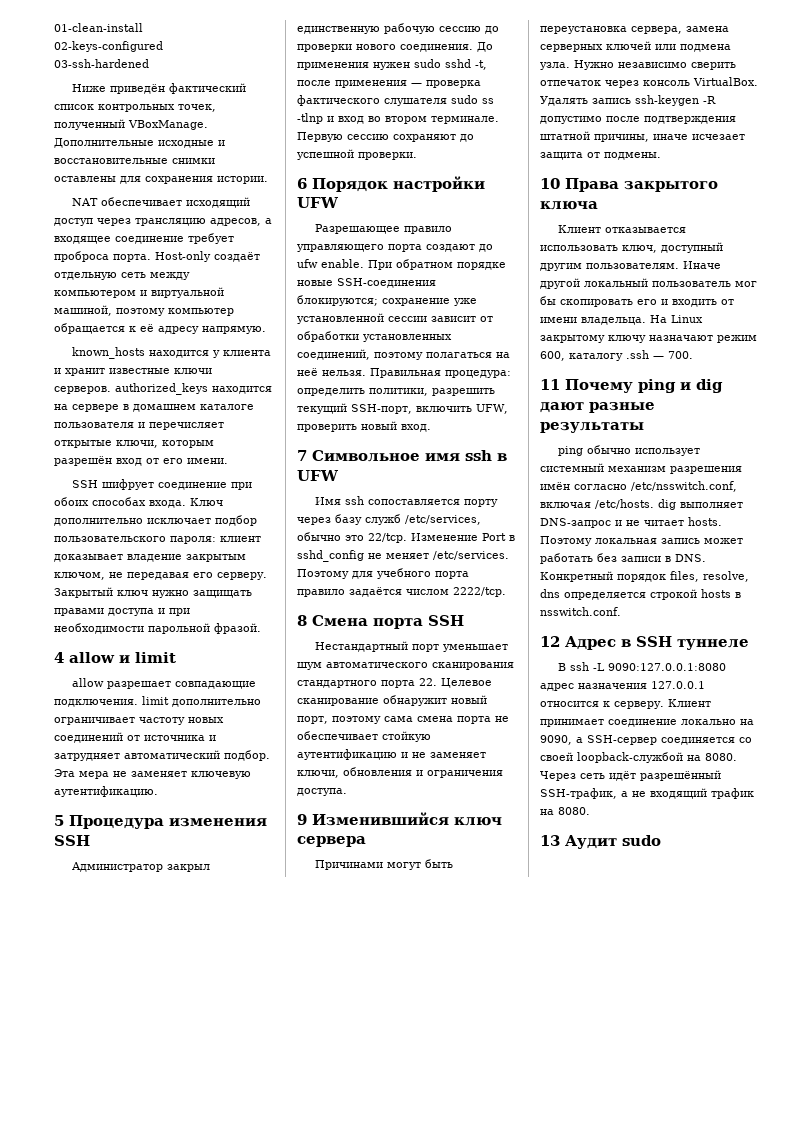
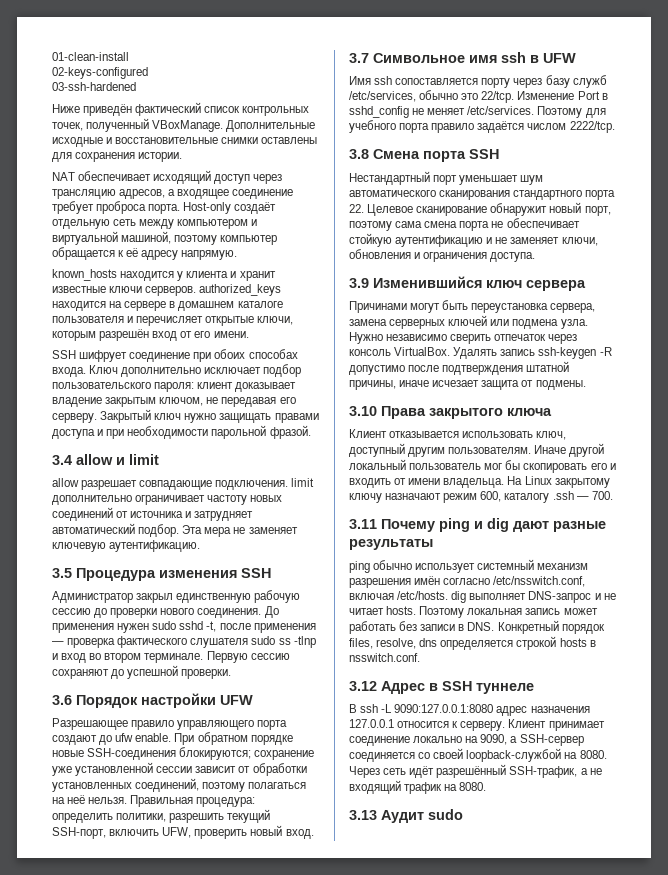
[54,652,64,663] 4 -> [52,455,72,465] 3.4
[54,815,64,826] 5 -> [52,568,72,578] 3.5
[297,178,307,189] 6 -> [52,695,72,705] 3.6
[297,450,307,461] 7 -> [349,53,369,63] 3.7
[297,615,307,626] 8 -> [349,149,369,159] 3.8
[297,814,307,825] 9 -> [349,278,369,288] 3.9
[540,178,560,189] 10 -> [349,406,377,416] 3.10
[540,379,560,390] 11 -> [349,519,377,529] 3.11
[540,636,560,647] 12 -> [349,681,377,691] 3.12
[540,835,560,846] 13 -> [349,810,377,820] 3.13

